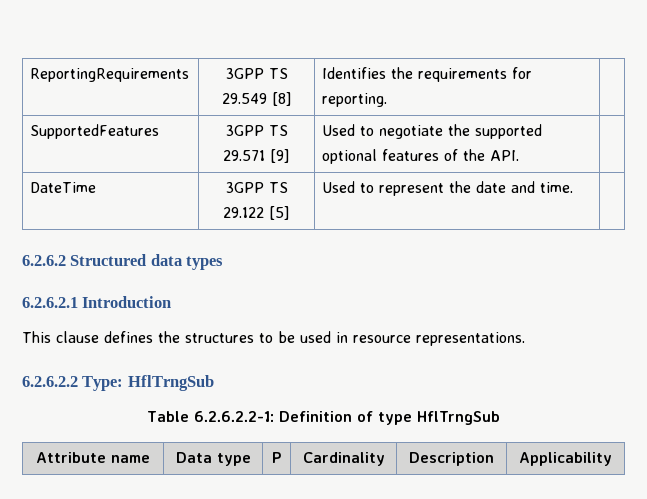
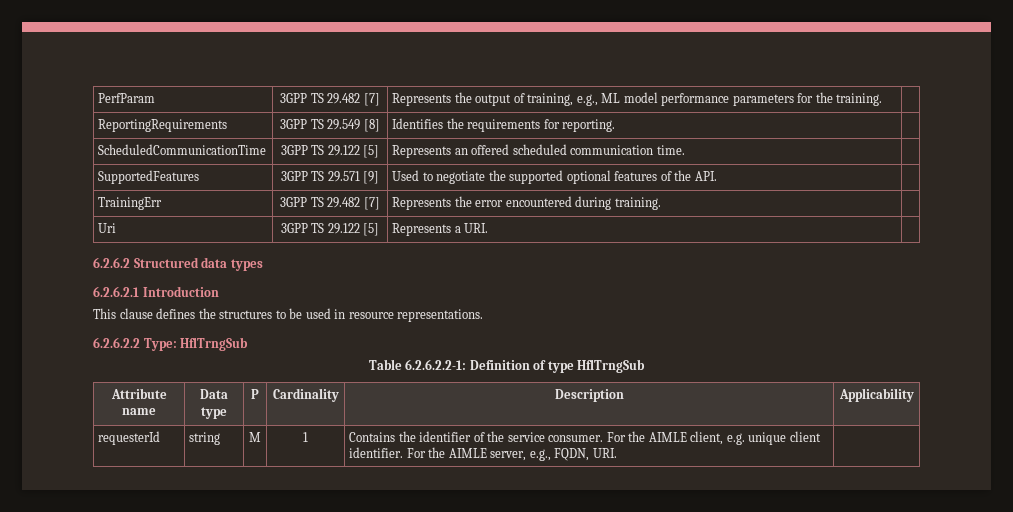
(30, 75) none -> [98,93,156,103] [280,93,380,106] [392,92,883,106] PerfParam | 3GPP TS 29.482 [7] | Represents the output of training, e.g., ML model performance parameters for the training. | //
(388, 100) none -> [98,144,267,155] [280,145,380,158] [392,144,685,158] // ScheduledCommunicationTime | 3GPP TS 29.122 [5] | Represents an offered scheduled communication time. |
[30,182,97,193] [225,182,288,193] [223,206,290,220] [322,181,574,196] DateTime | 3GPP TS 29.122 [5] | Used to represent the date and time. -> [98,197,163,210] [280,197,380,210] [392,196,661,210] [98,223,117,233] [280,223,380,236] [392,223,489,236] TrainingErr | 3GPP TS 29.482 [7] | Represents the error encountered during training. | // Uri | 3GPP TS 29.122 [5] | Represents a URI.
(612, 459) none -> [98,431,161,445] [189,432,221,445] [249,432,261,442] [303,432,308,442] [349,431,821,445] [349,447,617,461] // requesterId | string | M | 1 | Contains the identifier of the service consumer. For the AIMLE client, e.g. unique client identifier. For the AIMLE server, e.g., FQDN, URI. |

